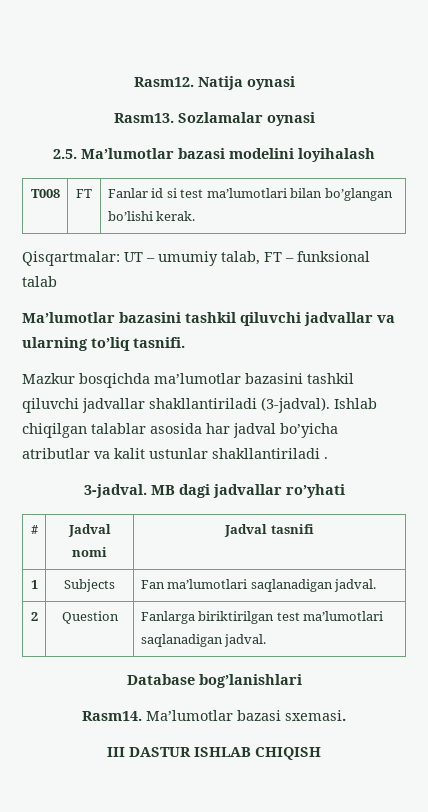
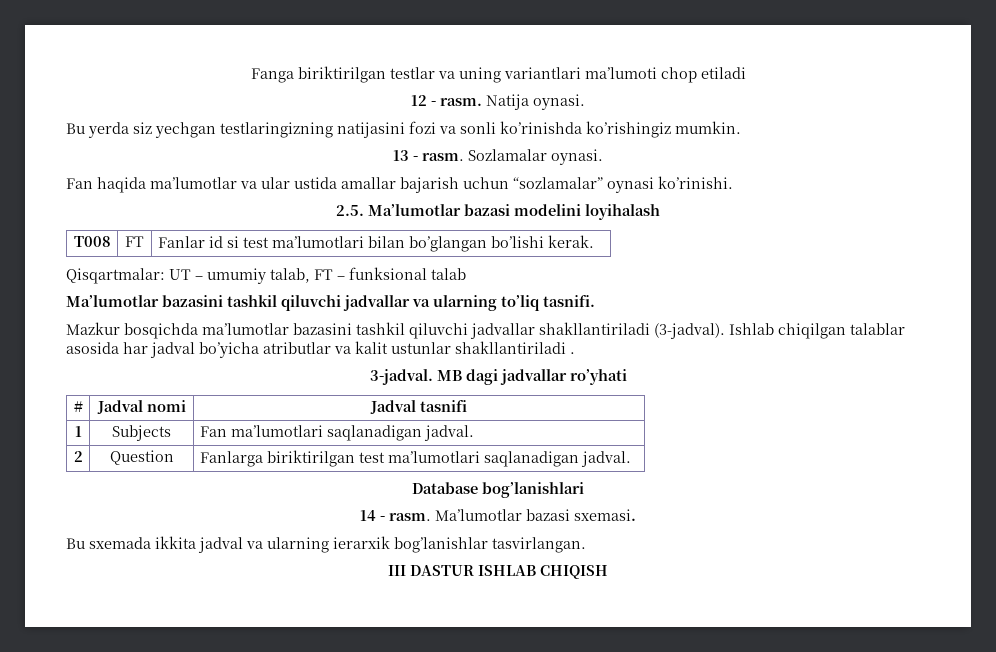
[133,76,295,90] [113,112,315,126] Rasm12. Natija oynasi // Rasm13. Sozlamalar oynasi -> [250,66,746,83] [411,94,585,110] [66,121,741,138] [393,149,603,165] [66,176,733,193] Fanga biriktirilgan testlar va uning variantlari ma’lumoti chop etiladi // 12 - rasm. Natija oynasi. // Bu yerda siz yechgan testlaringizning natijasini fozi va sonli ko’rinishda ko’rishingiz mumkin. // 13 - rasm. Sozlamalar oynasi. // Fan haqida ma’lumotlar va ular ustida amallar bajarish uchun “sozlamalar” oynasi ko’rinishi.
[82,711,142,721] Rasm14. -> [360,510,431,521] 14 - rasm.
(346, 715) none -> [66,536,586,553] // Bu sxemada ikkita jadval va ularning ierarxik bog’lanishlar tasvirlangan.

